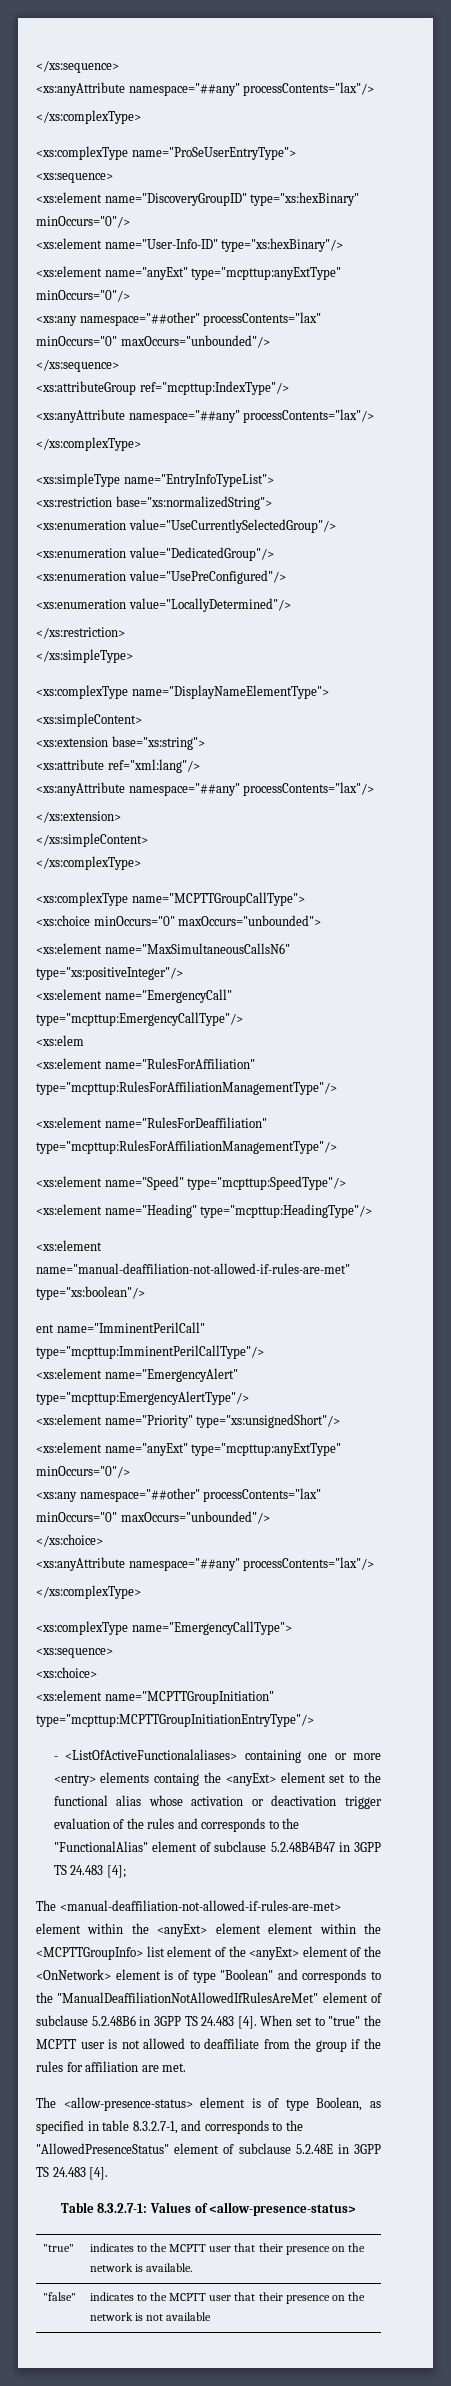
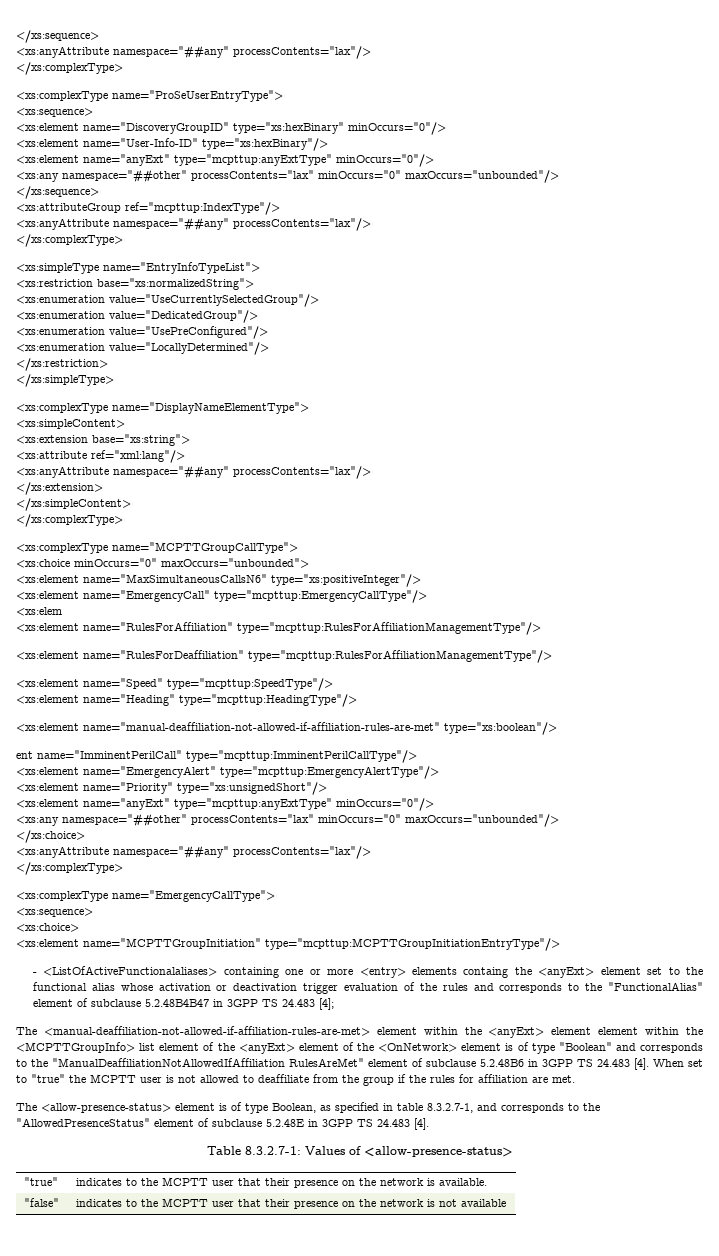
[36,1263,350,1274] name="manual-deaffiliation-not-allowed-if-rules-are-met" -> [83,722,440,731] name="manual-deaffiliation-not-allowed-if-affiliation-rules-are-met"
[59,1900,341,1911] <manual-deaffiliation-not-allowed-if-rules-are-met> -> [43,1026,370,1036] <manual-deaffiliation-not-allowed-if-affiliation-rules-are-met>
[57,1992,319,2003] "ManualDeaffiliationNotAllowedIfRulesAreMet" -> [52,1058,364,1067] "ManualDeaffiliationNotAllowedIfAffiliation RulesAreMet"

